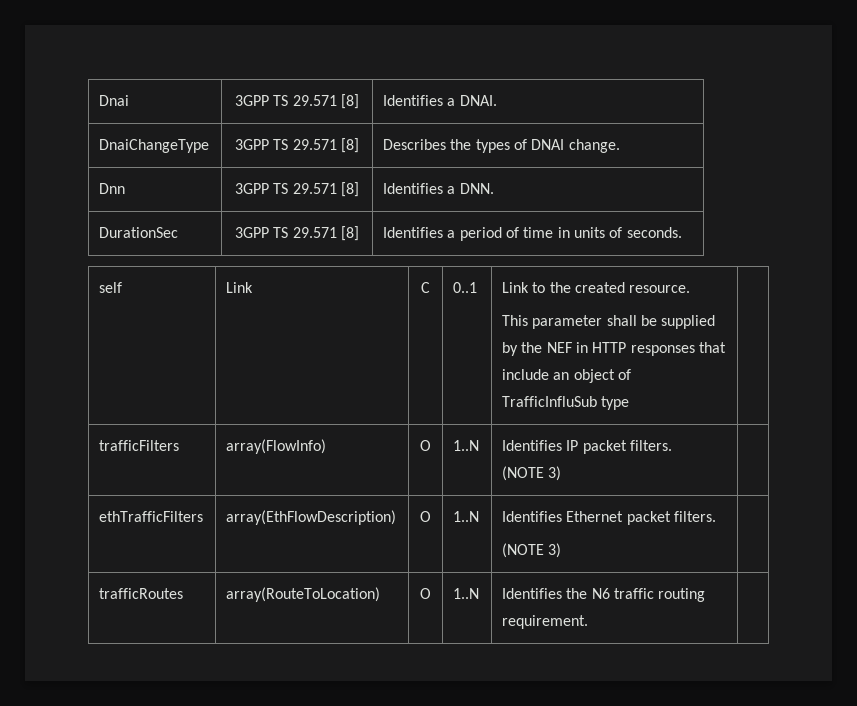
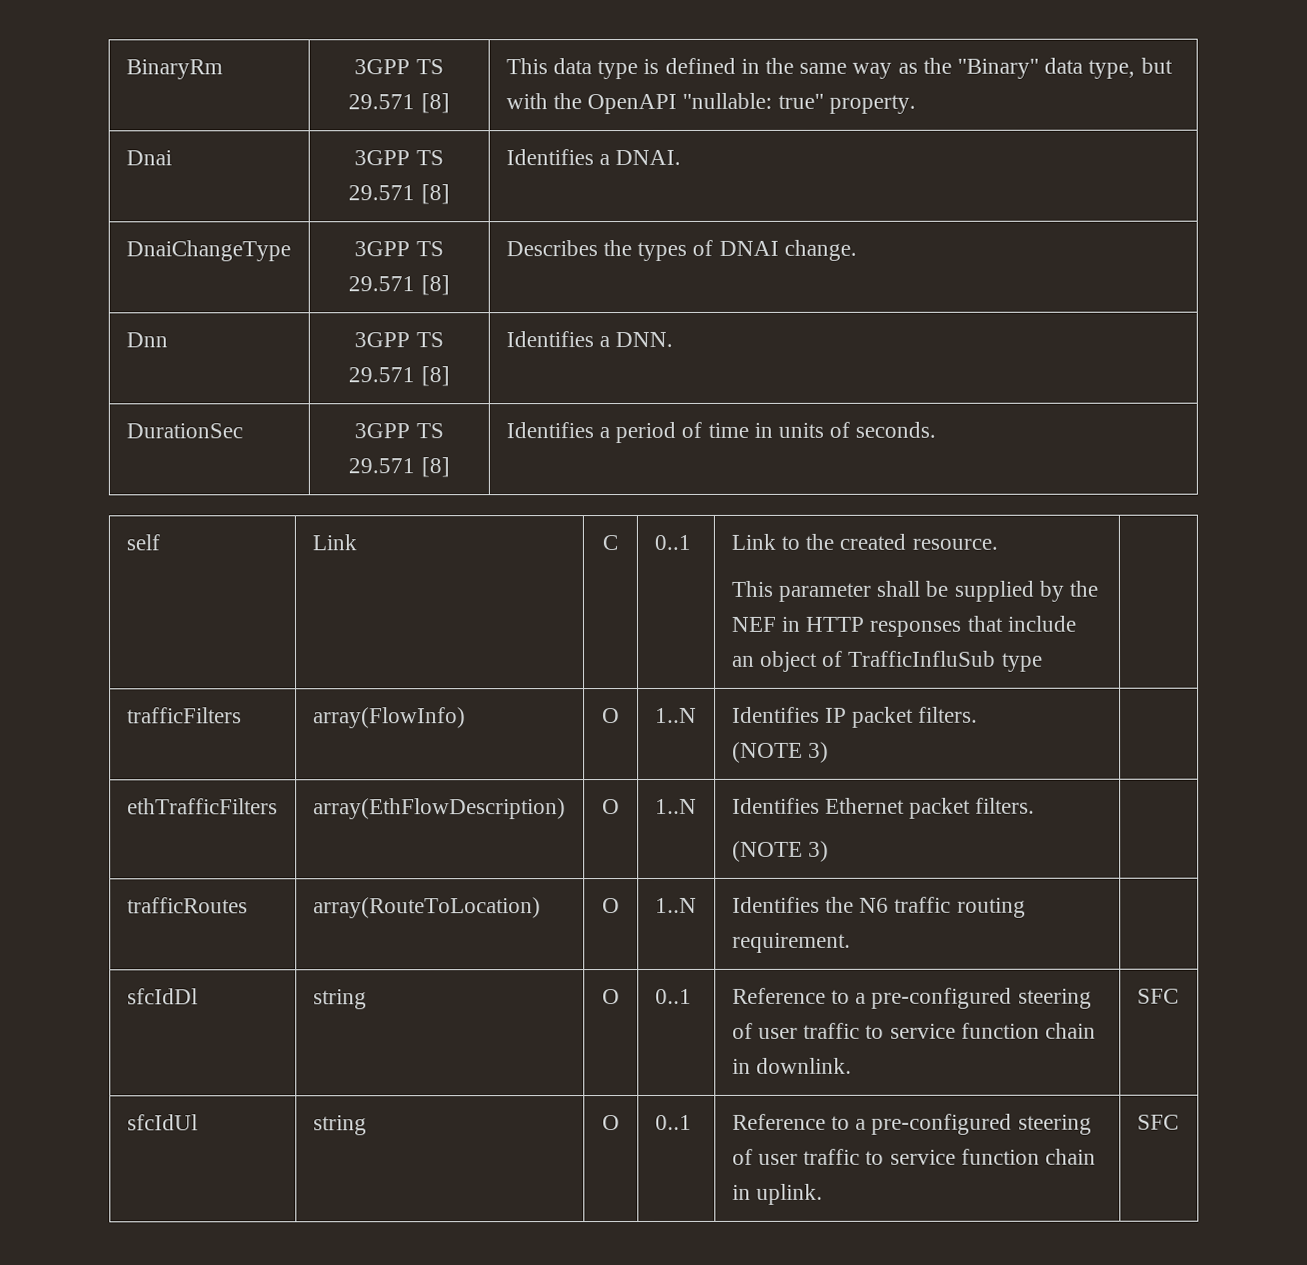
(99, 100) none -> [125,59,223,80] [354,59,444,75] [348,93,450,114] [505,57,1173,80] [505,92,916,115] BinaryRm | 3GPP TS 29.571 [8] | This data type is defined in the same way as the "Binary" data type, but with the OpenAPI "nullable: true" property. //
(589, 622) none -> [126,988,198,1005] [312,989,367,1010] [602,989,620,1005] [654,988,692,1004] [731,987,1092,1009] [731,1022,1096,1039] [731,1057,852,1074] [1136,988,1179,1004] [126,1114,198,1131] [312,1115,367,1136] [602,1115,620,1131] [654,1114,692,1130] [731,1113,1092,1135] [731,1148,1096,1165] [731,1183,823,1205] [1136,1114,1179,1130] // sfcIdDl | string | O | 0..1 | Reference to a pre-configured steering of user traffic to service function chain in downlink. | SFC // sfcIdUl | string | O | 0..1 | Reference to a pre-configured steering of user traffic to service function chain in uplink. | SFC

